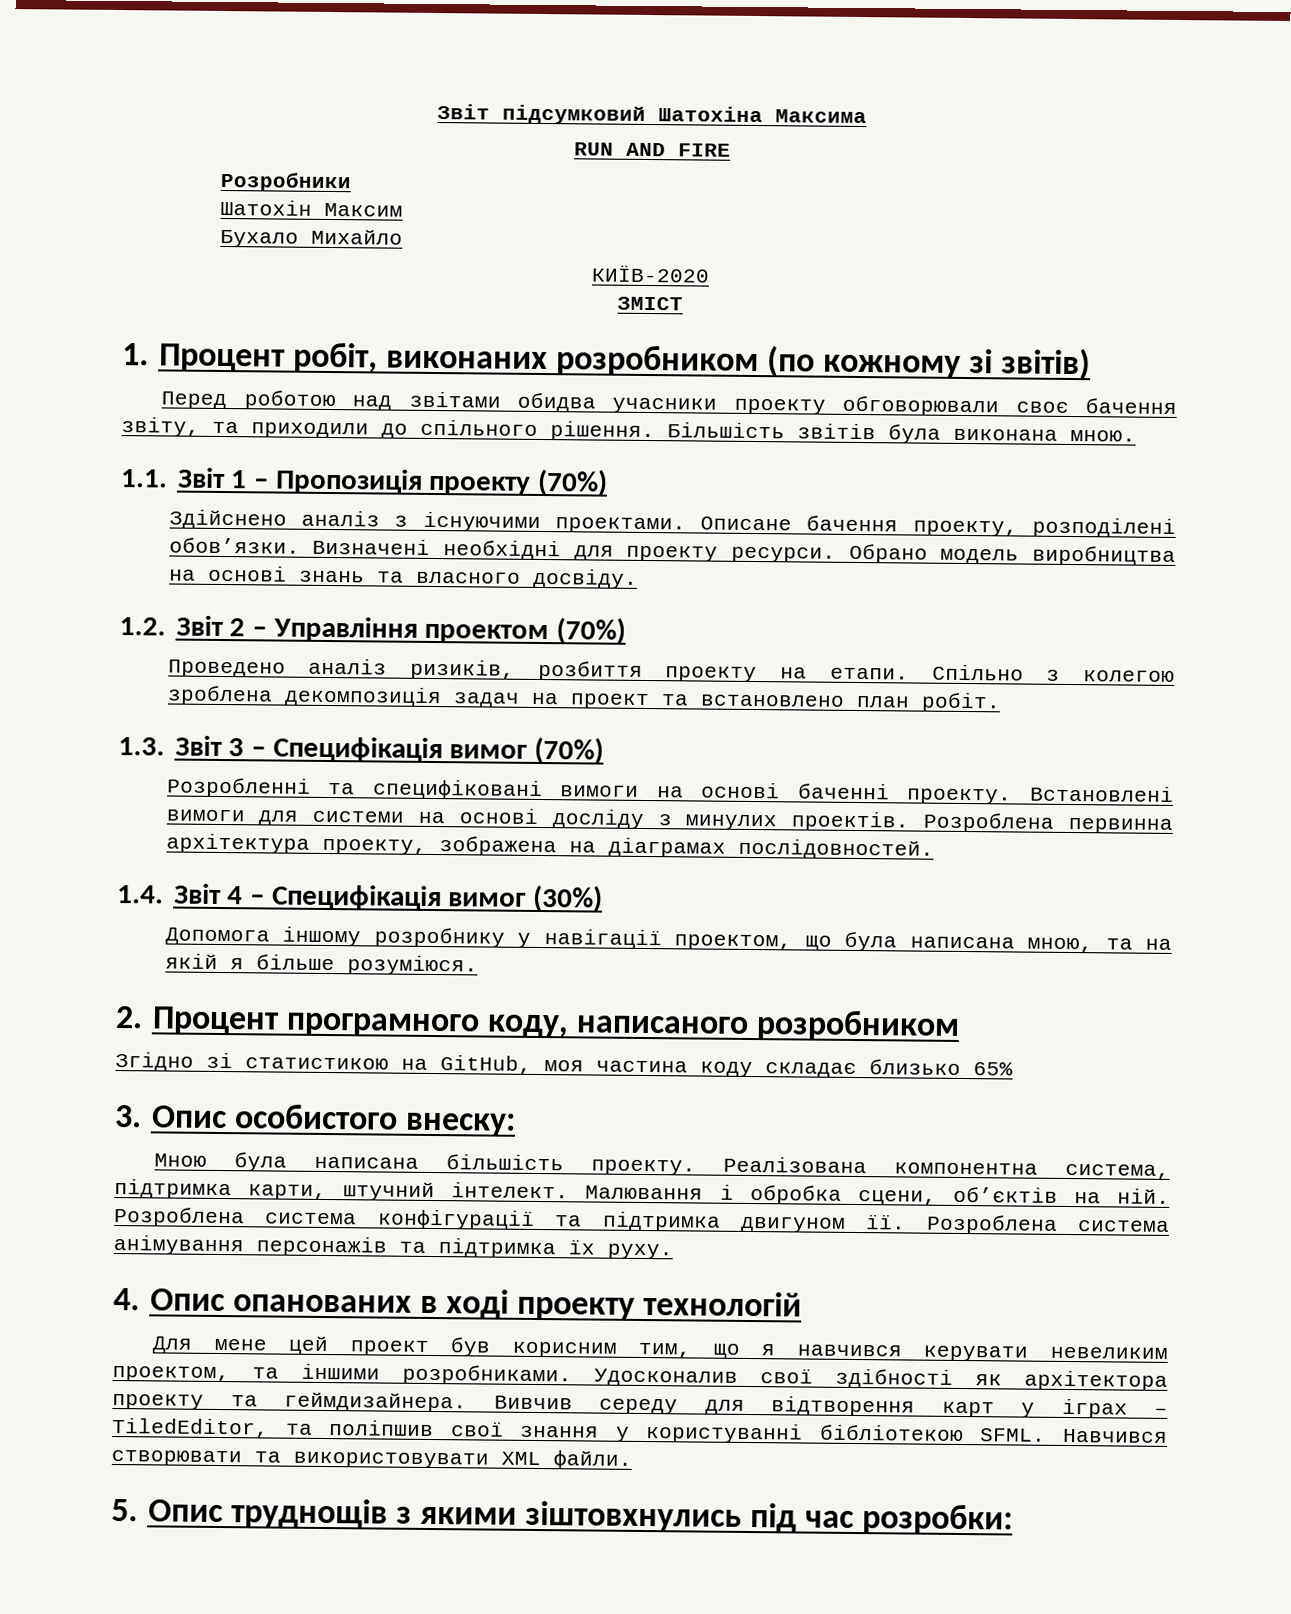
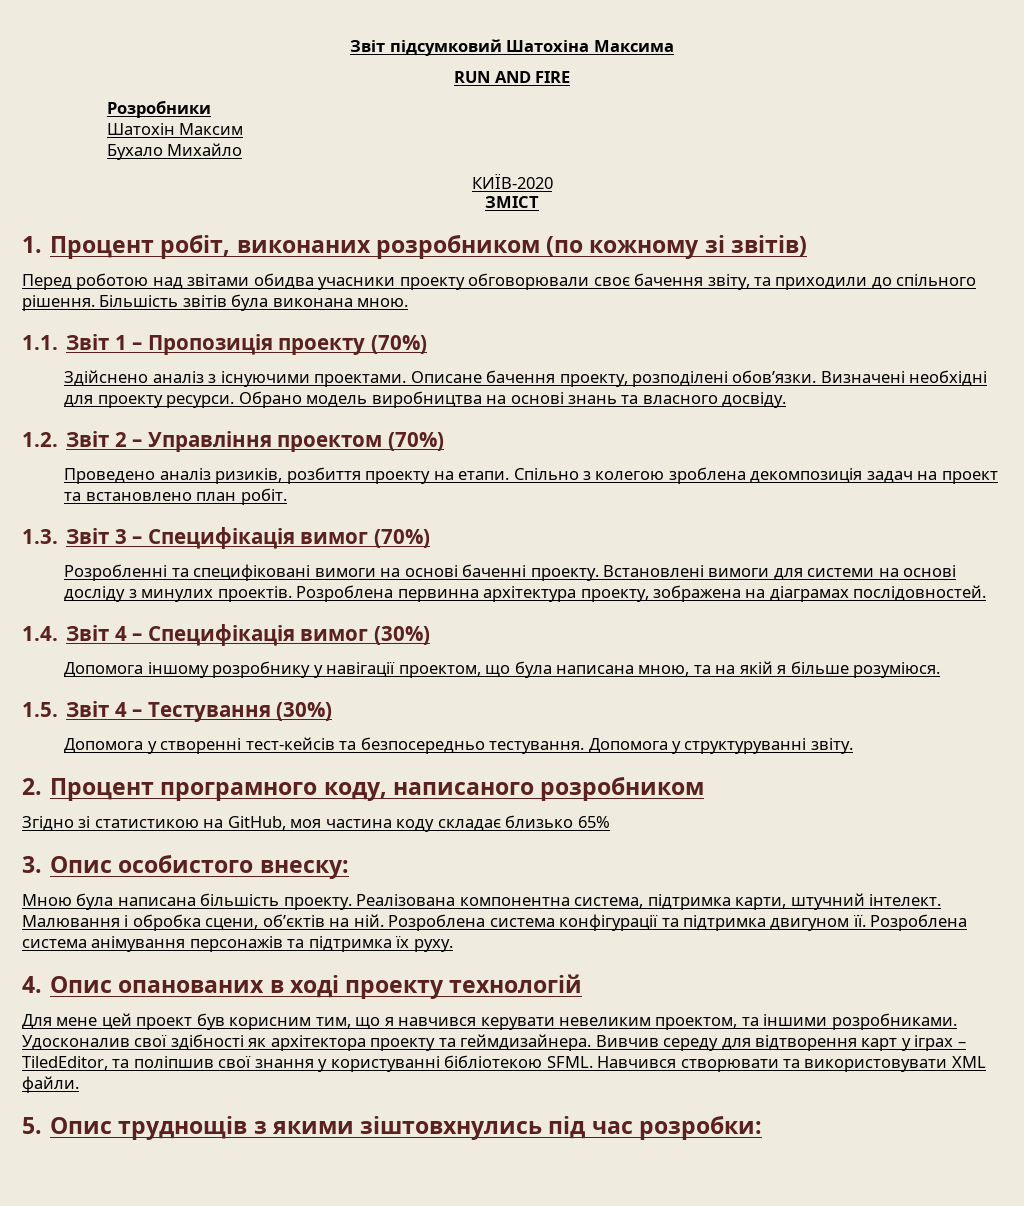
(478, 965) none -> [22,701,333,722] [64,737,853,754] // 1.5. Звіт 4 – Тестування (30%) // Допомога у створенні тест-кейсів та безпосередньо тестування. Допомога у структуруванні звіту.

